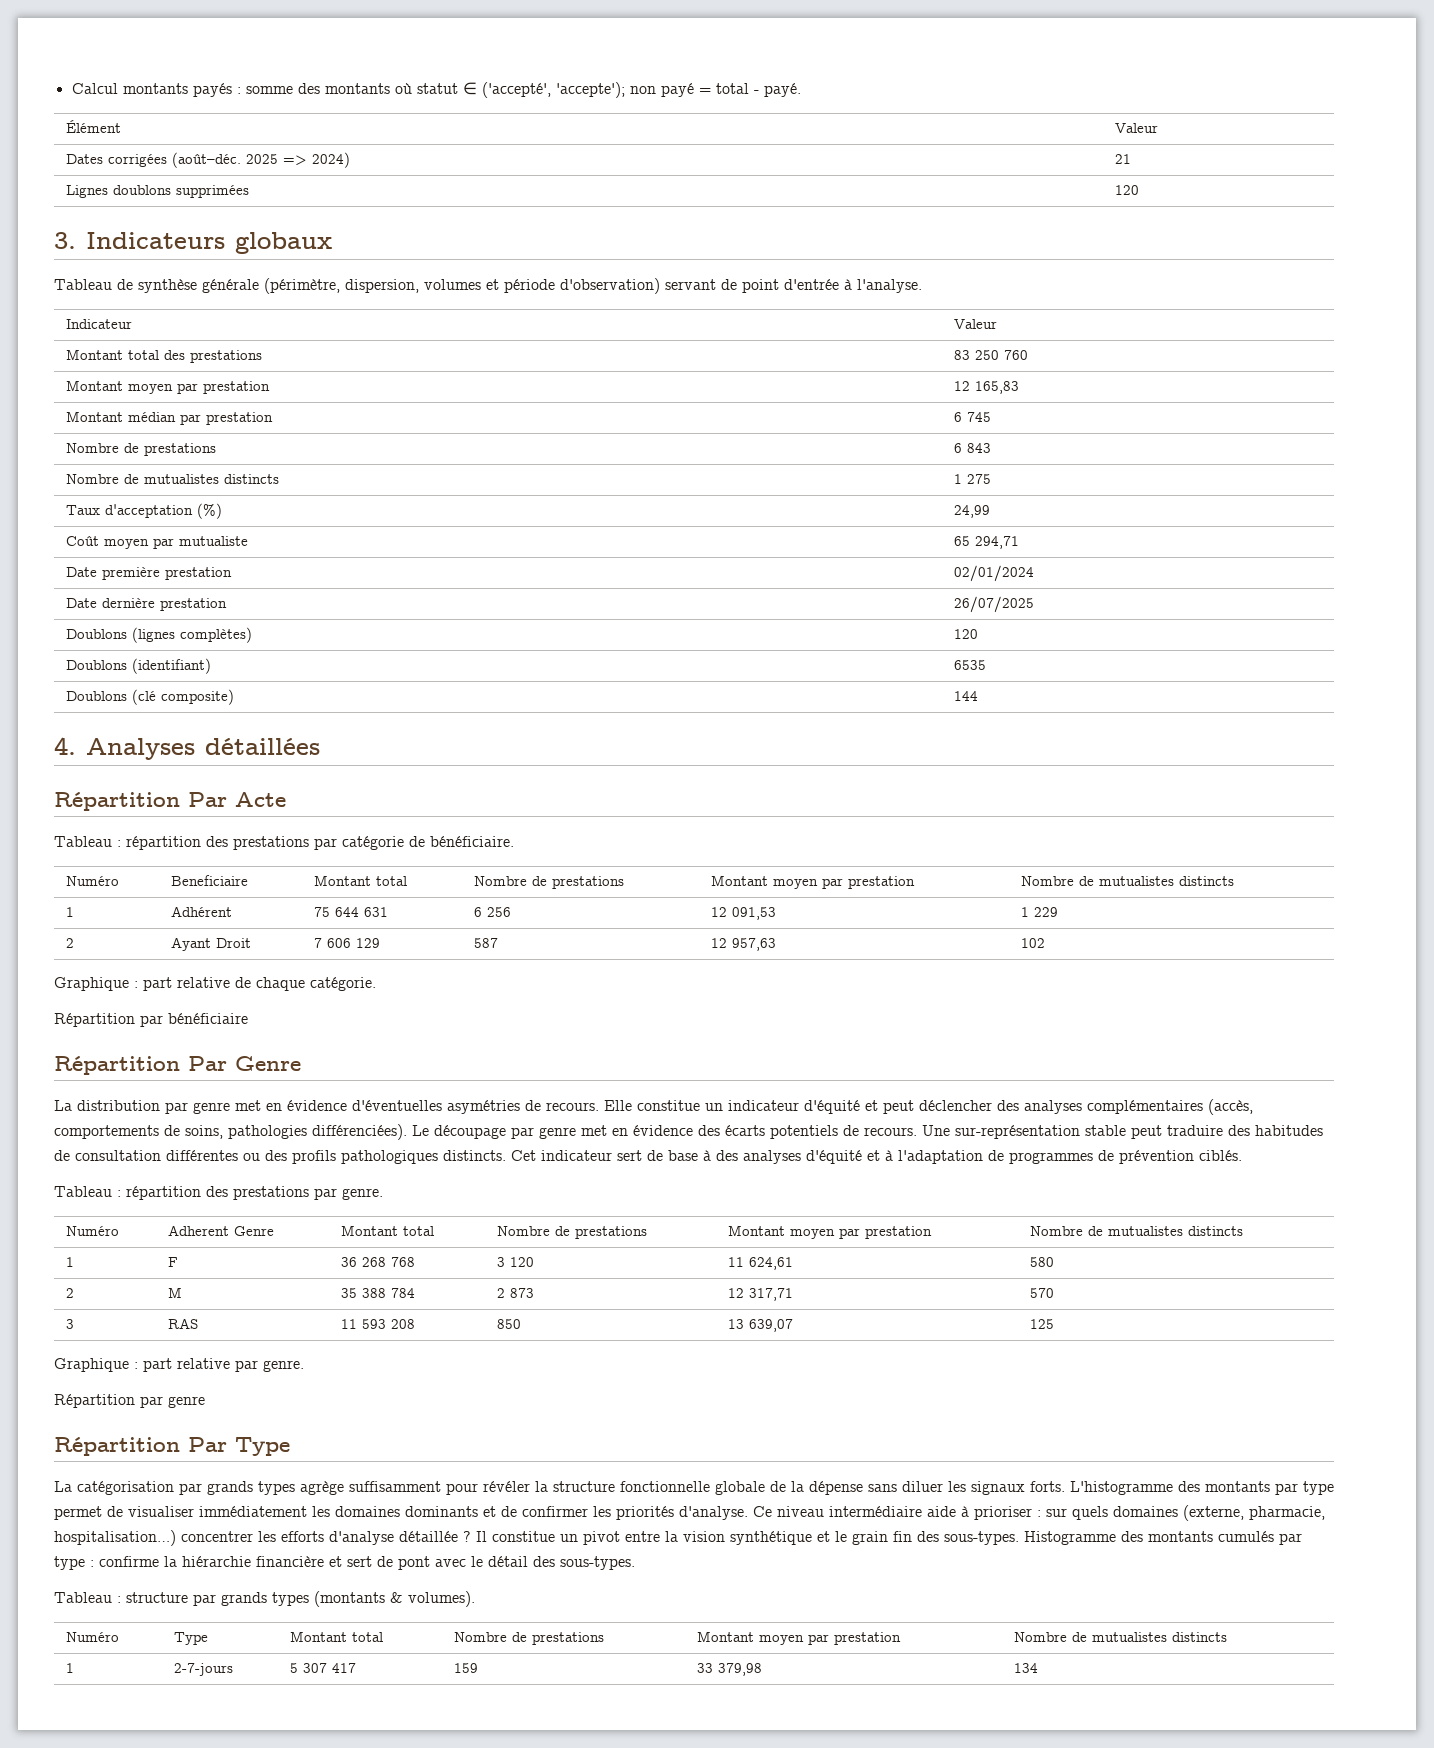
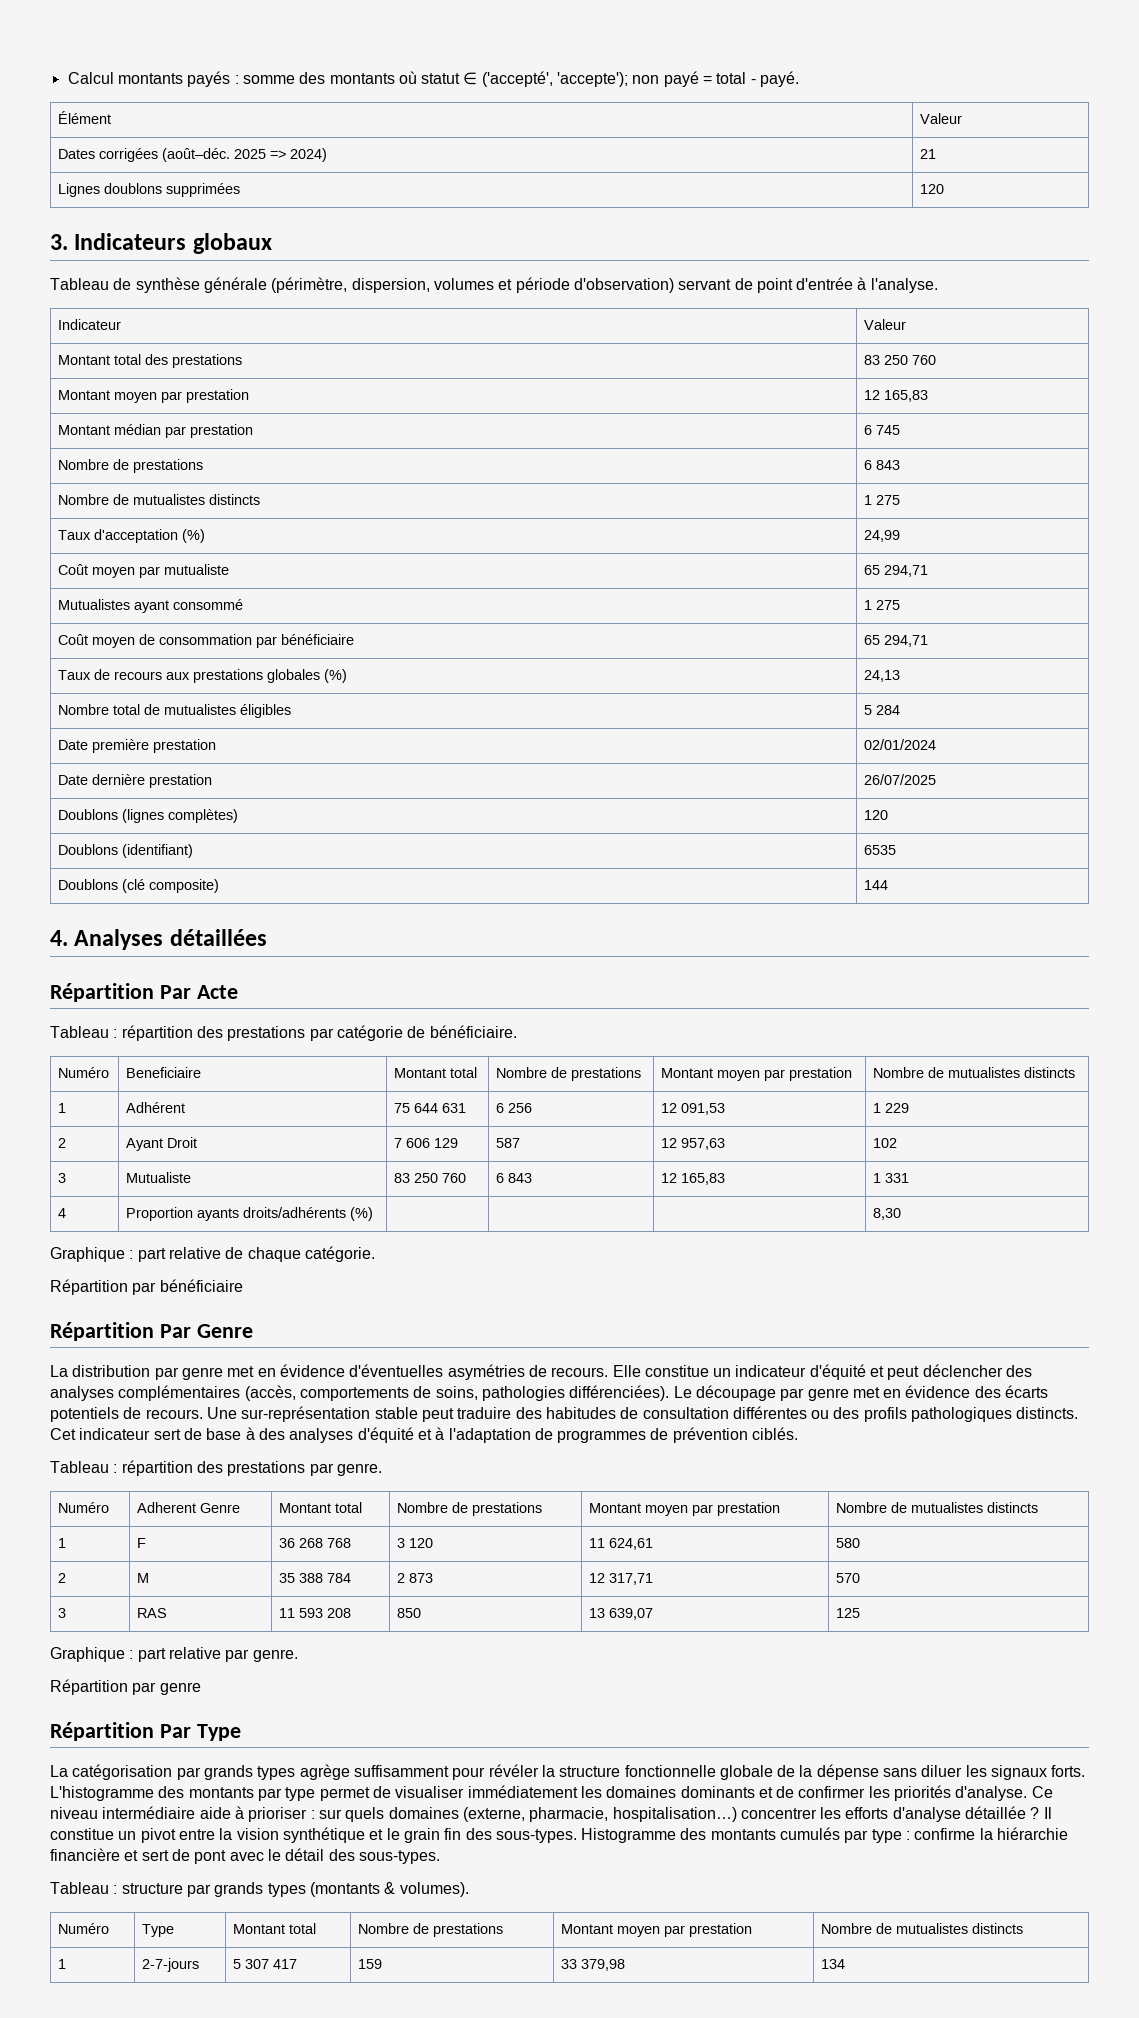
(1019, 542) none -> [58,599,244,613] [864,600,901,610] [58,634,355,648] [864,635,929,647] [58,669,348,683] [864,670,901,682] [58,704,292,718] [864,705,901,715] // Mutualistes ayant consommé | 1 275 // Coût moyen de consommation par bénéficiaire | 65 294,71 // Taux de recours aux prestations globales (%) | 24,13 // Nombre total de mutualistes éligibles | 5 284
(1045, 943) none -> [58,1173,67,1183] [126,1172,192,1183] [394,1173,467,1183] [496,1173,533,1183] [661,1173,726,1185] [873,1173,910,1183] [58,1208,67,1218] [126,1207,374,1221] [873,1208,902,1220] // 3 | Mutualiste | 83 250 760 | 6 843 | 12 165,83 | 1 331 // 4 | Proportion ayants droits/adhérents (%) | | | | 8,30

